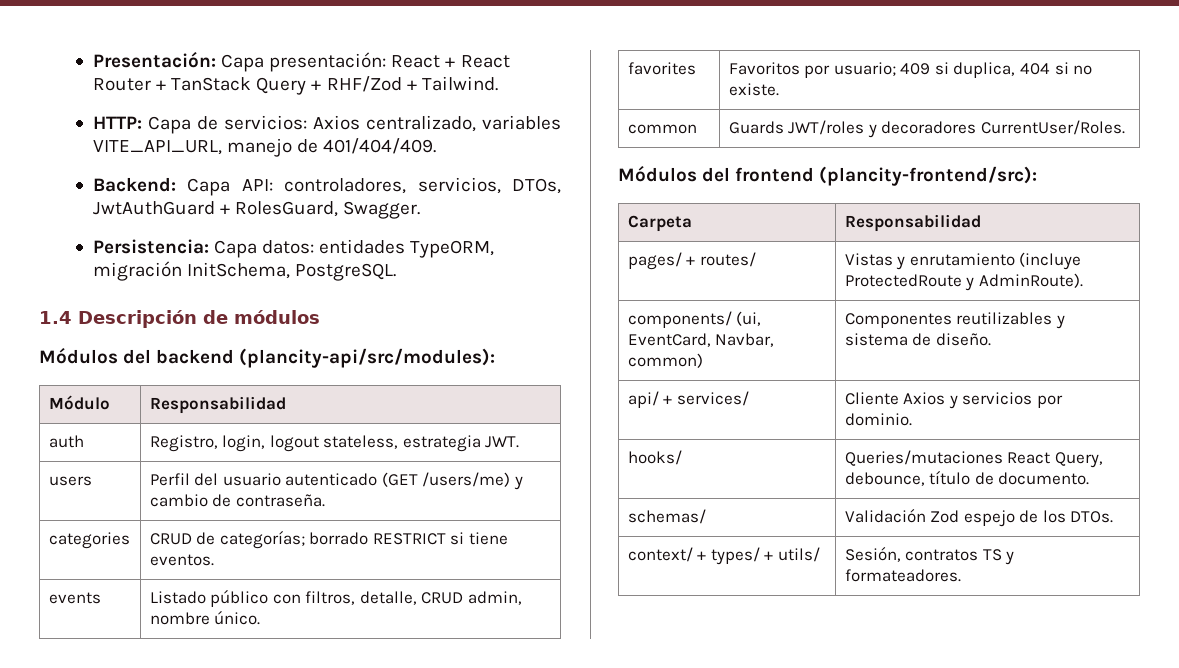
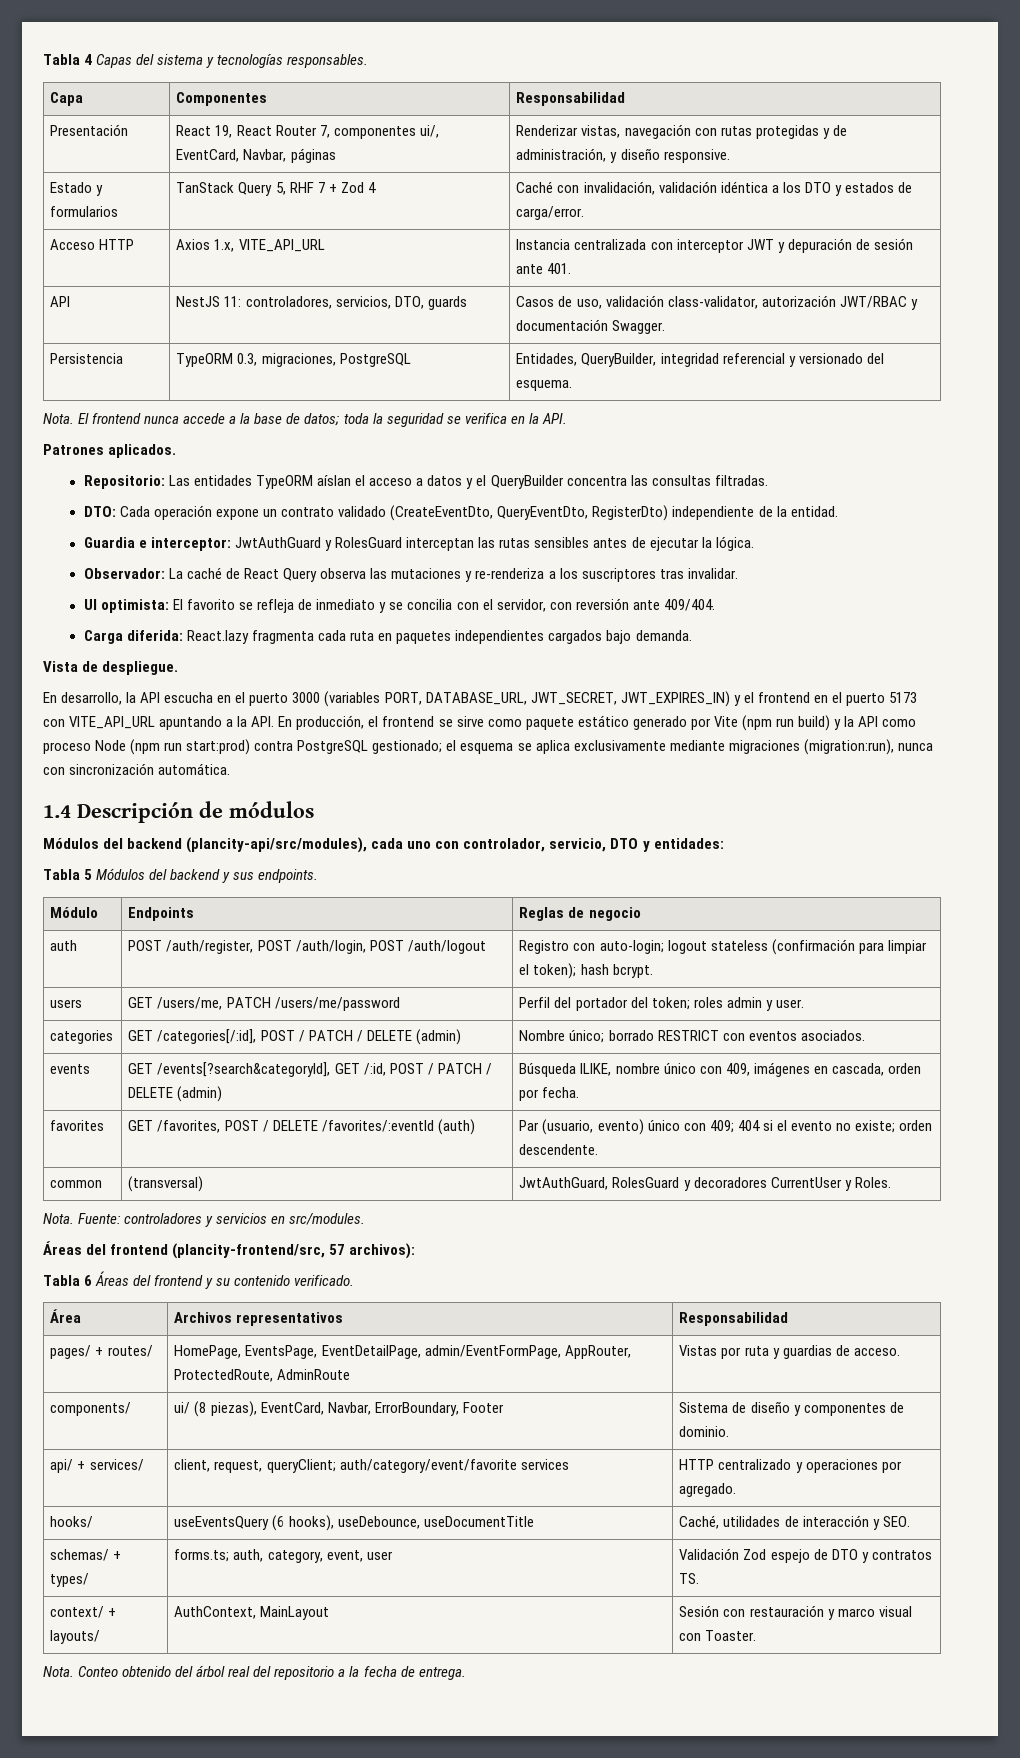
[92,52,510,72] [92,76,498,95] [92,115,562,134] [92,138,437,157] [92,177,561,196] [92,201,421,219] [92,239,495,258] [92,261,397,281] Presentación: Capa presentación: React + React Router + TanStack Query + RHF/Zod + Tailwind. // HTTP: Capa de servicios: Axios centralizado, variables VITE_API_URL, manejo de 401/404/409. // Backend: Capa API: controladores, servicios, DTOs, JwtAuthGuard + RolesGuard, Swagger. // Persistencia: Capa datos: entidades TypeORM, migración InitSchema, PostgreSQL. -> [43,54,369,68] [50,92,84,106] [176,92,268,106] [516,92,626,106] [50,124,129,136] [176,125,439,139] [176,148,336,163] [516,124,847,139] [516,148,730,163] [50,182,104,196] [50,206,119,217] [176,182,376,196] [516,181,912,196] [516,206,585,220] [50,239,135,250] [176,239,325,252] [516,238,913,253] [516,263,572,274] [50,296,71,307] [176,296,467,310] [516,295,918,310] [516,319,666,334] [50,353,124,364] [176,353,411,367] [516,353,884,367] [516,380,573,391] [43,413,567,427] [43,444,177,458] [83,475,768,489] [83,505,838,521] [83,536,754,551] [83,567,738,582] [83,598,715,613] [83,630,692,644] [43,661,179,675] [43,691,917,707] [43,715,917,731] [43,739,933,755] [43,763,231,775] Tabla 4 Capas del sistema y tecnologías responsables. // Capa | Componentes | Responsabilidad // Presentación | React 19, React Router 7, componentes ui/, EventCard, Navbar, páginas | Renderizar vistas, navegación con rutas protegidas y de administración, y diseño responsive. // Estado y formularios | TanStack Query 5, RHF 7 + Zod 4 | Caché con invalidación, validación idéntica a los DTO y estados de carga/error. // Acceso HTTP | Axios 1.x, VITE_API_URL | Instancia centralizada con interceptor JWT y depuración de sesión ante 401. // API | NestJS 11: controladores, servicios, DTO, guards | Casos de uso, validación class-validator, autorización JWT/RBAC y documentación Swagger. // Persistencia | TypeORM 0.3, migraciones, PostgreSQL | Entidades, QueryBuilder, integridad referencial y versionado del esquema. // Nota. El frontend nunca accede a la base de datos; toda la seguridad se verifica en la API. // Patrones aplicados. // Repositorio: Las entidades TypeORM aíslan el acceso a datos y el QueryBuilder concentra las consultas filtradas. // DTO: Cada operación expone un contrato validado (CreateEventDto, QueryEventDto, RegisterDto) independiente de la entidad. // Guardia e interceptor: JwtAuthGuard y RolesGuard interceptan las rutas sensibles antes de ejecutar la lógica. // Observador: La caché de React Query observa las mutaciones y re-renderiza a los suscriptores tras invalidar. // UI optimista: El favorito se refleja de inmediato y se concilia con el servidor, con reversión ante 409/404. // Carga diferida: React.lazy fragmenta cada ruta en paquetes independientes cargados bajo demanda. // Vista de despliegue. // En desarrollo, la API escucha en el puerto 3000 (variables PORT, DATABASE_URL, JWT_SECRET, JWT_EXPIRES_IN) y el frontend en el puerto 5173 con VITE_API_URL apuntando a la API. En producción, el frontend se sirve como paquete estático generado por Vite (npm run build) y la API como proceso Node (npm run start:prod) contra PostgreSQL gestionado; el esquema se aplica exclusivamente mediante migraciones (migration:run), nunca con sincronización automática.
[239,348,496,368] [48,395,110,410] [149,396,286,414] [48,435,84,448] [149,435,520,452] [48,476,92,486] [149,472,524,490] [149,494,325,507] [48,532,130,549] [149,530,509,549] [149,554,214,566] [48,592,101,604] [149,589,523,607] [149,610,261,625] [627,62,696,75] [728,62,1093,78] [728,83,779,96] [627,124,697,134] [728,120,1125,138] [618,166,1038,186] [627,215,692,232] [844,214,981,232] [627,252,756,270] [844,252,1082,270] [844,273,1083,291] [627,311,762,328] [627,333,775,347] [627,353,703,368] [844,312,1065,329] [844,333,991,346] [627,391,749,408] [844,392,1063,409] [844,413,912,426] [627,450,682,465] [844,450,1103,468] [844,470,1090,486] [627,509,706,524] [844,508,1114,527] [627,547,820,565] [844,546,1015,565] [844,569,961,582] (plancity-api/src/modules): // Módulo | Responsabilidad // auth | Registro, login, logout stateless, estrategia JWT. // users | Perfil del usuario autenticado (GET /users/me) y cambio de contraseña. // categories | CRUD de categorías; borrado RESTRICT si tiene eventos. // events | Listado público con filtros, detalle, CRUD admin, nombre único. // favorites | Favoritos por usuario; 409 si duplica, 404 si no existe. // common | Guards JWT/roles y decoradores CurrentUser/Roles. // Módulos del frontend (plancity-frontend/src): // Carpeta | Responsabilidad // pages/ + routes/ | Vistas y enrutamiento (incluye ProtectedRoute y AdminRoute). // components/ (ui, EventCard, Navbar, common) | Componentes reutilizables y sistema de diseño. // api/ + services/ | Cliente Axios y servicios por dominio. // hooks/ | Queries/mutaciones React Query, debounce, título de documento. // schemas/ | Validación Zod espejo de los DTOs. // context/ + types/ + utils/ | Sesión, contratos TS y formateadores. -> [186,837,724,853] [43,868,319,883] [50,907,99,918] [128,907,195,921] [519,907,641,921] [50,940,78,951] [128,940,486,954] [519,939,927,955] [519,963,653,979] [50,999,83,1008] [128,997,400,1011] [519,997,804,1011] [50,1030,114,1044] [128,1029,461,1045] [519,1030,865,1043] [50,1064,91,1074] [128,1062,492,1077] [128,1086,223,1102] [519,1062,921,1077] [519,1087,580,1101] [50,1120,105,1131] [128,1119,475,1135] [519,1119,932,1135] [519,1144,599,1155] [50,1180,103,1188] [128,1176,204,1192] [519,1177,891,1191] [43,1213,366,1227] [43,1241,416,1259] [43,1271,355,1289] [50,1309,82,1323] [174,1312,344,1326] [679,1312,789,1326] [50,1345,153,1359] [174,1345,631,1359] [174,1369,351,1382] [679,1345,900,1359] [50,1402,132,1416] [174,1401,504,1417] [679,1401,904,1416] [679,1426,730,1437] [50,1459,144,1473] [174,1459,569,1473] [679,1459,902,1473] [679,1483,737,1497] [50,1516,94,1528] [174,1515,534,1531] [679,1515,910,1530] [50,1549,122,1561] [50,1573,90,1587] [174,1549,393,1563] [679,1548,932,1563] [679,1573,700,1584] [50,1606,117,1618] [50,1630,101,1644] [174,1606,330,1620] [679,1605,912,1620] [679,1630,757,1641] [43,1665,466,1680] (plancity-api/src/modules), cada uno con controlador, servicio, DTO y entidades: // Tabla 5 Módulos del backend y sus endpoints. // Módulo | Endpoints | Reglas de negocio // auth | POST /auth/register, POST /auth/login, POST /auth/logout | Registro con auto-login; logout stateless (confirmación para limpiar el token); hash bcrypt. // users | GET /users/me, PATCH /users/me/password | Perfil del portador del token; roles admin y user. // categories | GET /categories[/:id], POST / PATCH / DELETE (admin) | Nombre único; borrado RESTRICT con eventos asociados. // events | GET /events[?search&categoryId], GET /:id, POST / PATCH / DELETE (admin) | Búsqueda ILIKE, nombre único con 409, imágenes en cascada, orden por fecha. // favorites | GET /favorites, POST / DELETE /favorites/:eventId (auth) | Par (usuario, evento) único con 409; 404 si el evento no existe; orden descendente. // common | (transversal) | JwtAuthGuard, RolesGuard y decoradores CurrentUser y Roles. // Nota. Fuente: controladores y servicios en src/modules. // Áreas del frontend (plancity-frontend/src, 57 archivos): // Tabla 6 Áreas del frontend y su contenido verificado. // Área | Archivos representativos | Responsabilidad // pages/ + routes/ | HomePage, EventsPage, EventDetailPage, admin/EventFormPage, AppRouter, ProtectedRoute, AdminRoute | Vistas por ruta y guardias de acceso. // components/ | ui/ (8 piezas), EventCard, Navbar, ErrorBoundary, Footer | Sistema de diseño y componentes de dominio. // api/ + services/ | client, request, queryClient; auth/category/event/favorite services | HTTP centralizado y operaciones por agregado. // hooks/ | useEventsQuery (6 hooks), useDebounce, useDocumentTitle | Caché, utilidades de interacción y SEO. // schemas/ + types/ | forms.ts; auth, category, event, user | Validación Zod espejo de DTO y contratos TS. // context/ + layouts/ | AuthContext, MainLayout | Sesión con restauración y marco visual con Toaster. // Nota. Conteo obtenido del árbol real del repositorio a la fecha de entrega.

